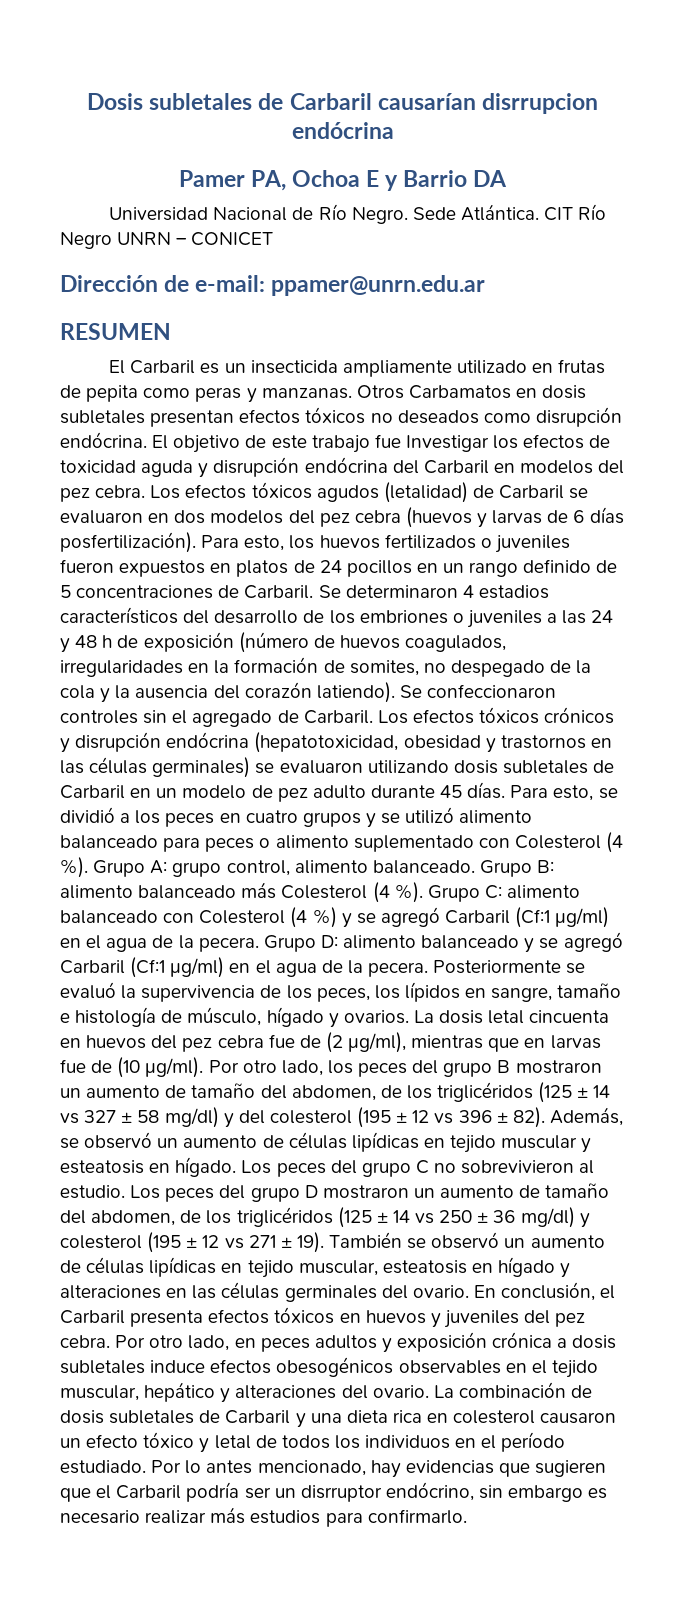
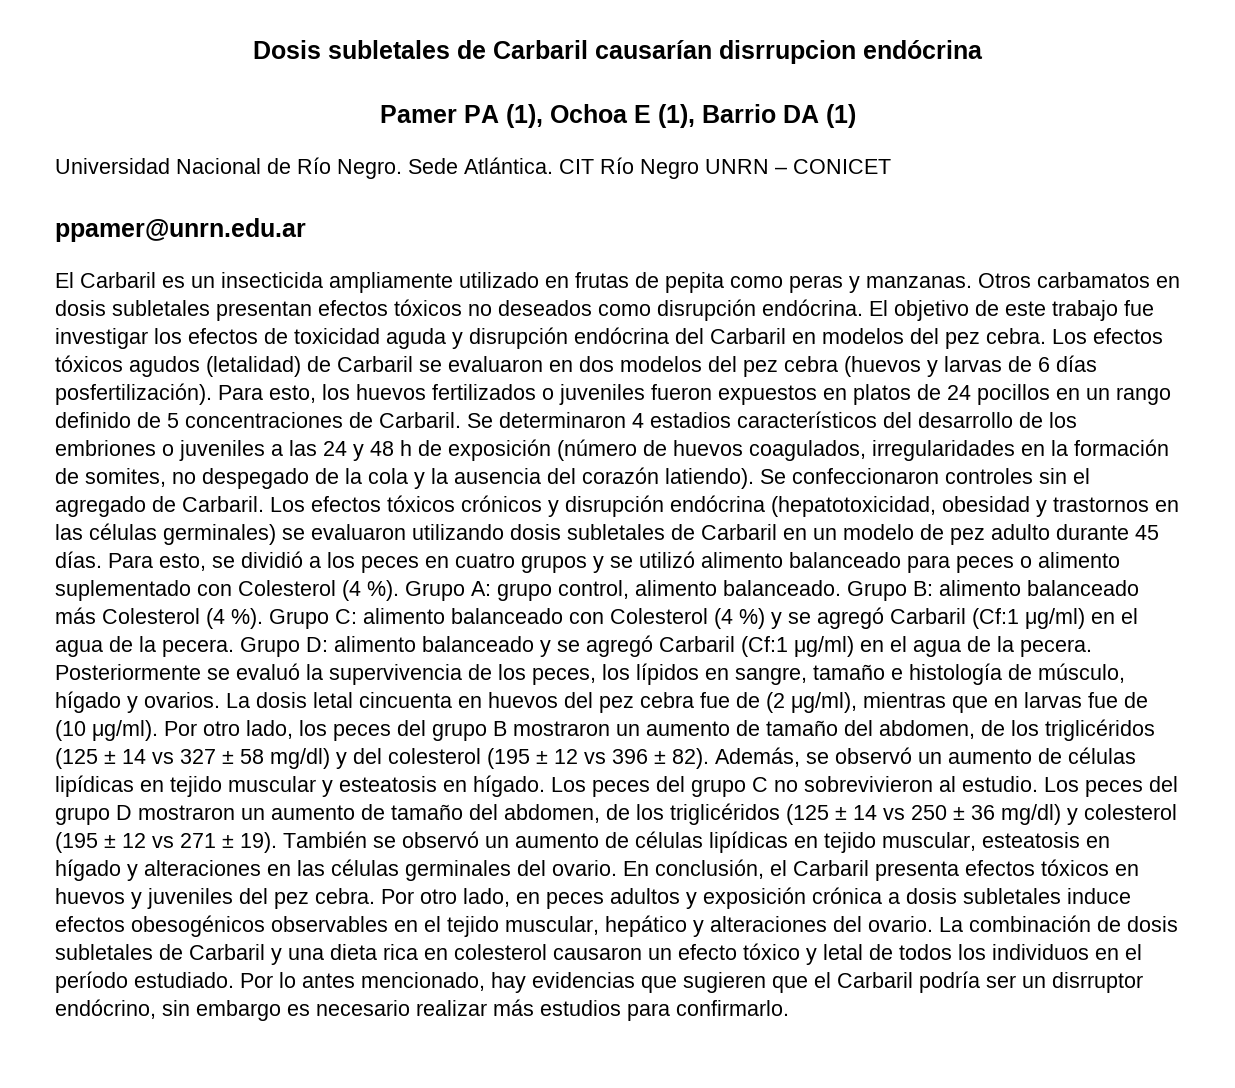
[250,170,286,191] PA, -> [463,104,543,128] PA (1),
[385,175,399,191] y -> [657,104,695,128] (1),
(508, 178) none -> [825,104,856,128] (1)
[60,275,266,292] Dirección de e-mail: -> (891, 166) none
[60,323,171,340] // RESUMEN -> (306, 230) none
[408,385,511,399] Carbamatos -> [1037,272,1150,288] carbamatos
[405,435,489,452] Investigar -> [55,328,148,349] investigar

